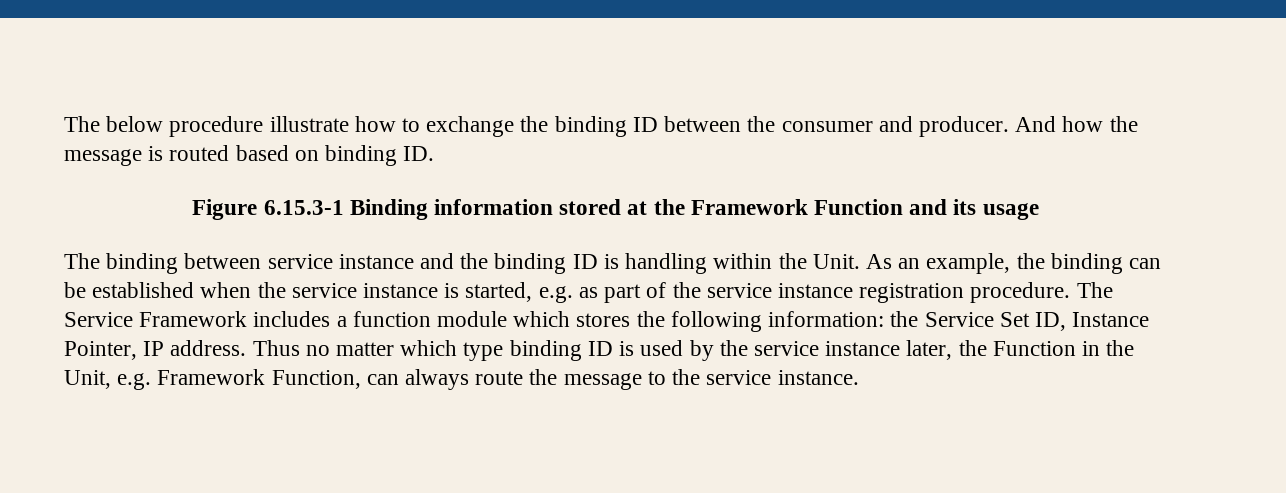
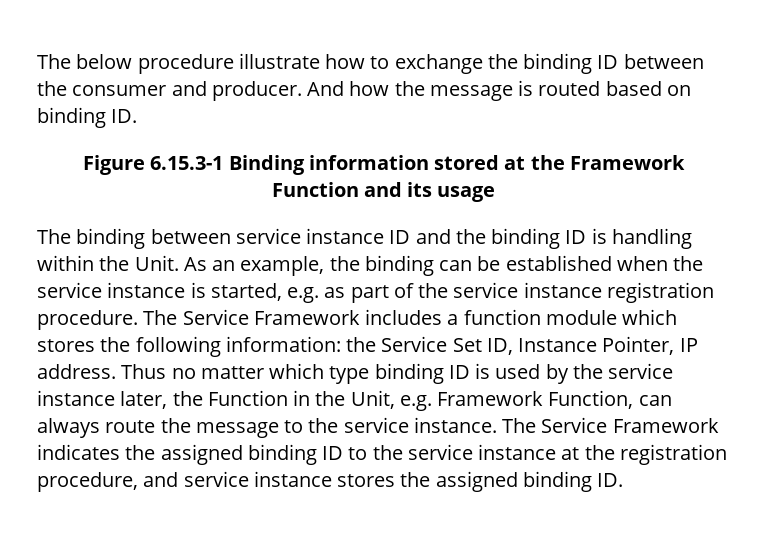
(414, 261) none -> [389,230,411,244] ID
(859, 377) none -> [502,417,719,433] [37,444,727,465] [37,471,624,492] The Service Framework indicates the assigned binding ID to the service instance at the registration procedure, and service instance stores the assigned binding ID.

